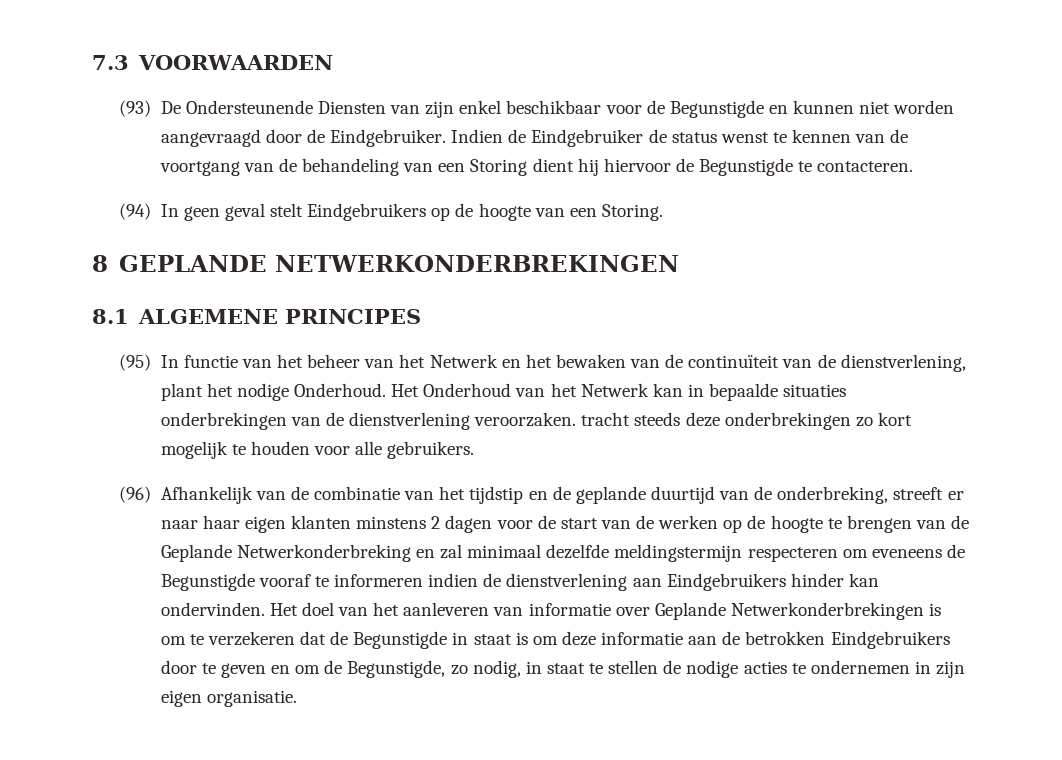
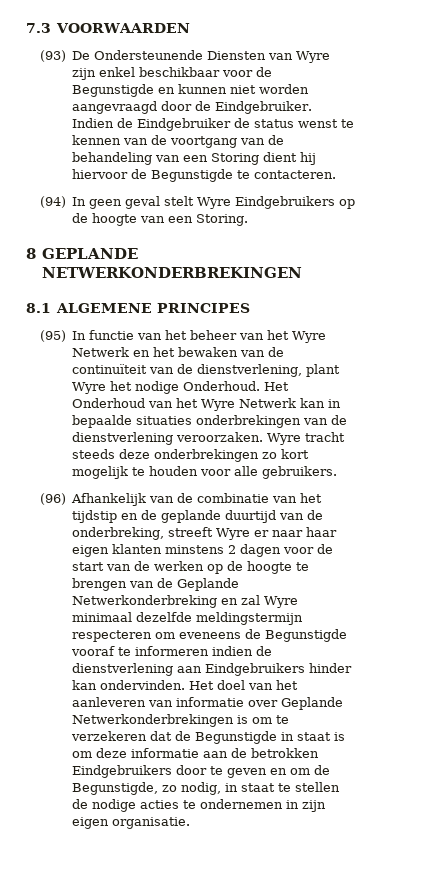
(421, 109) none -> [296,51,331,63] Wyre
(304, 210) none -> [197,197,232,209] Wyre
(426, 361) none -> [292,331,327,343] Wyre
(203, 392) none -> [72,382,107,394] Wyre
(577, 390) none -> [201,399,236,411] Wyre
(577, 419) none -> [267,433,302,445] Wyre
(944, 493) none -> [216,528,251,540] Wyre
(463, 551) none -> [264,596,299,608] Wyre

